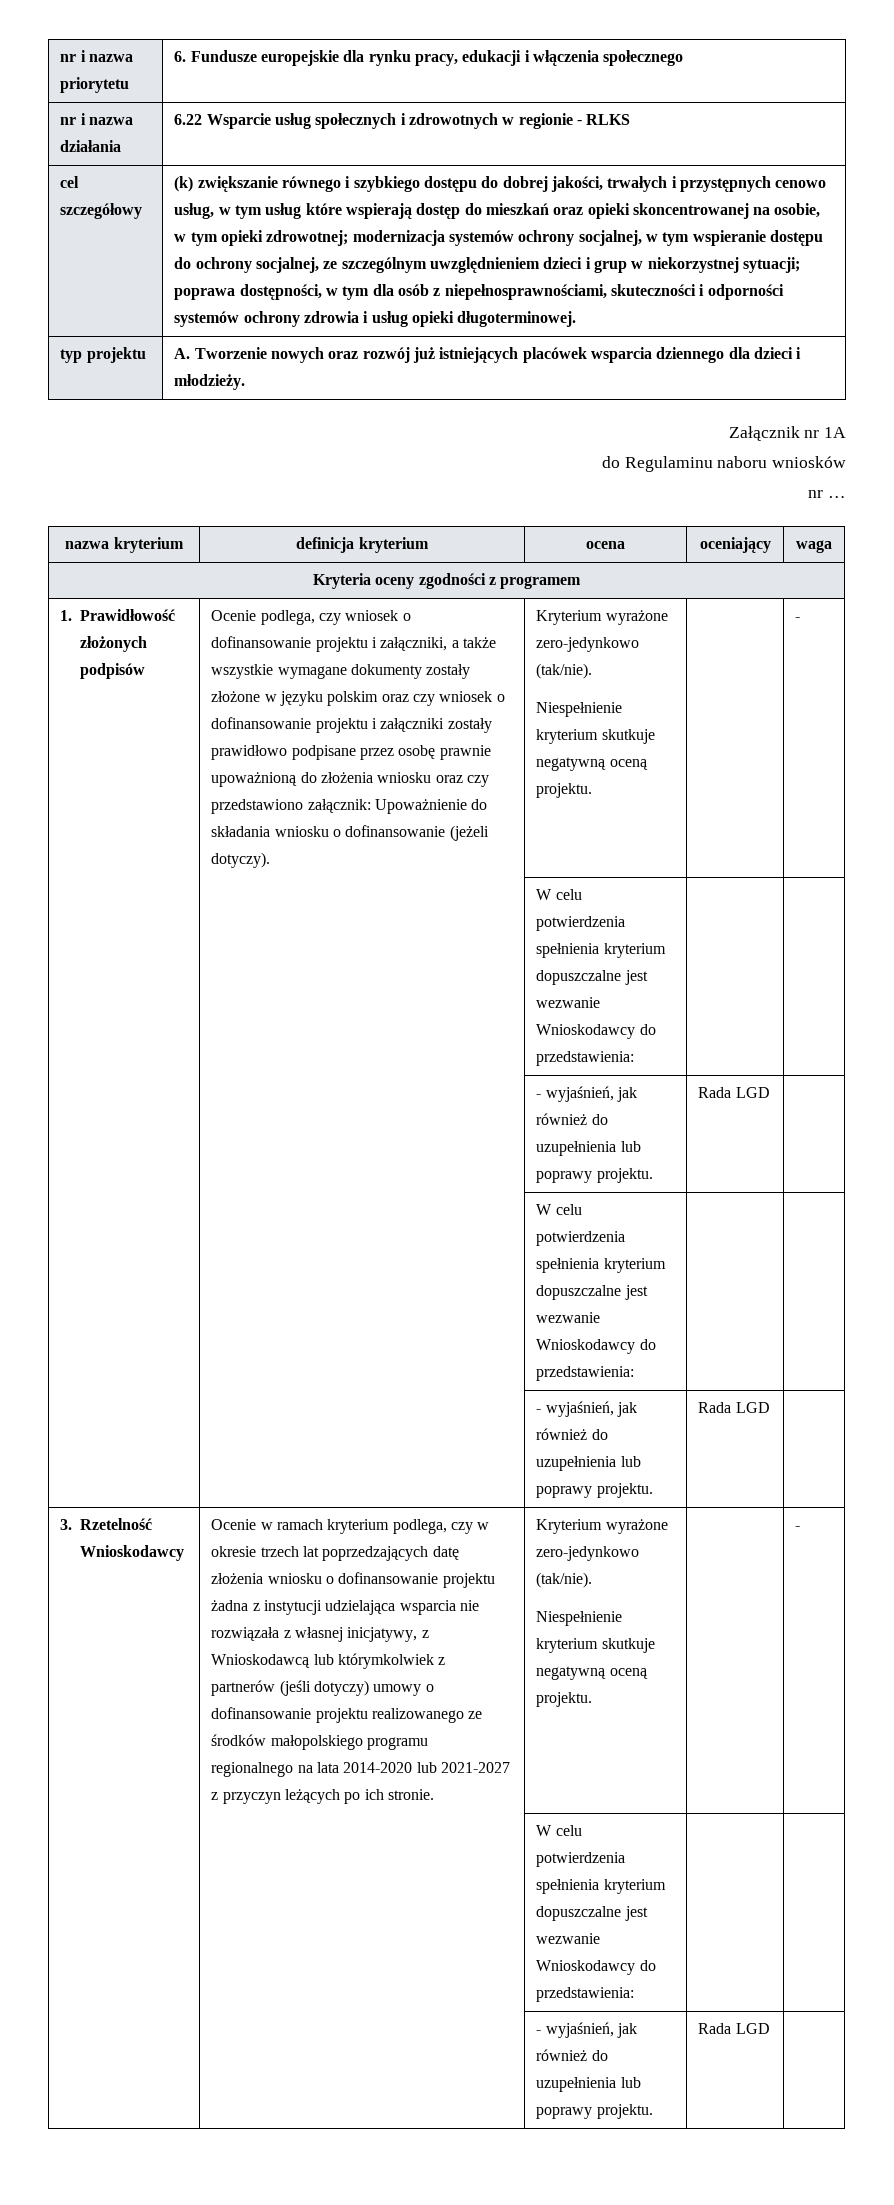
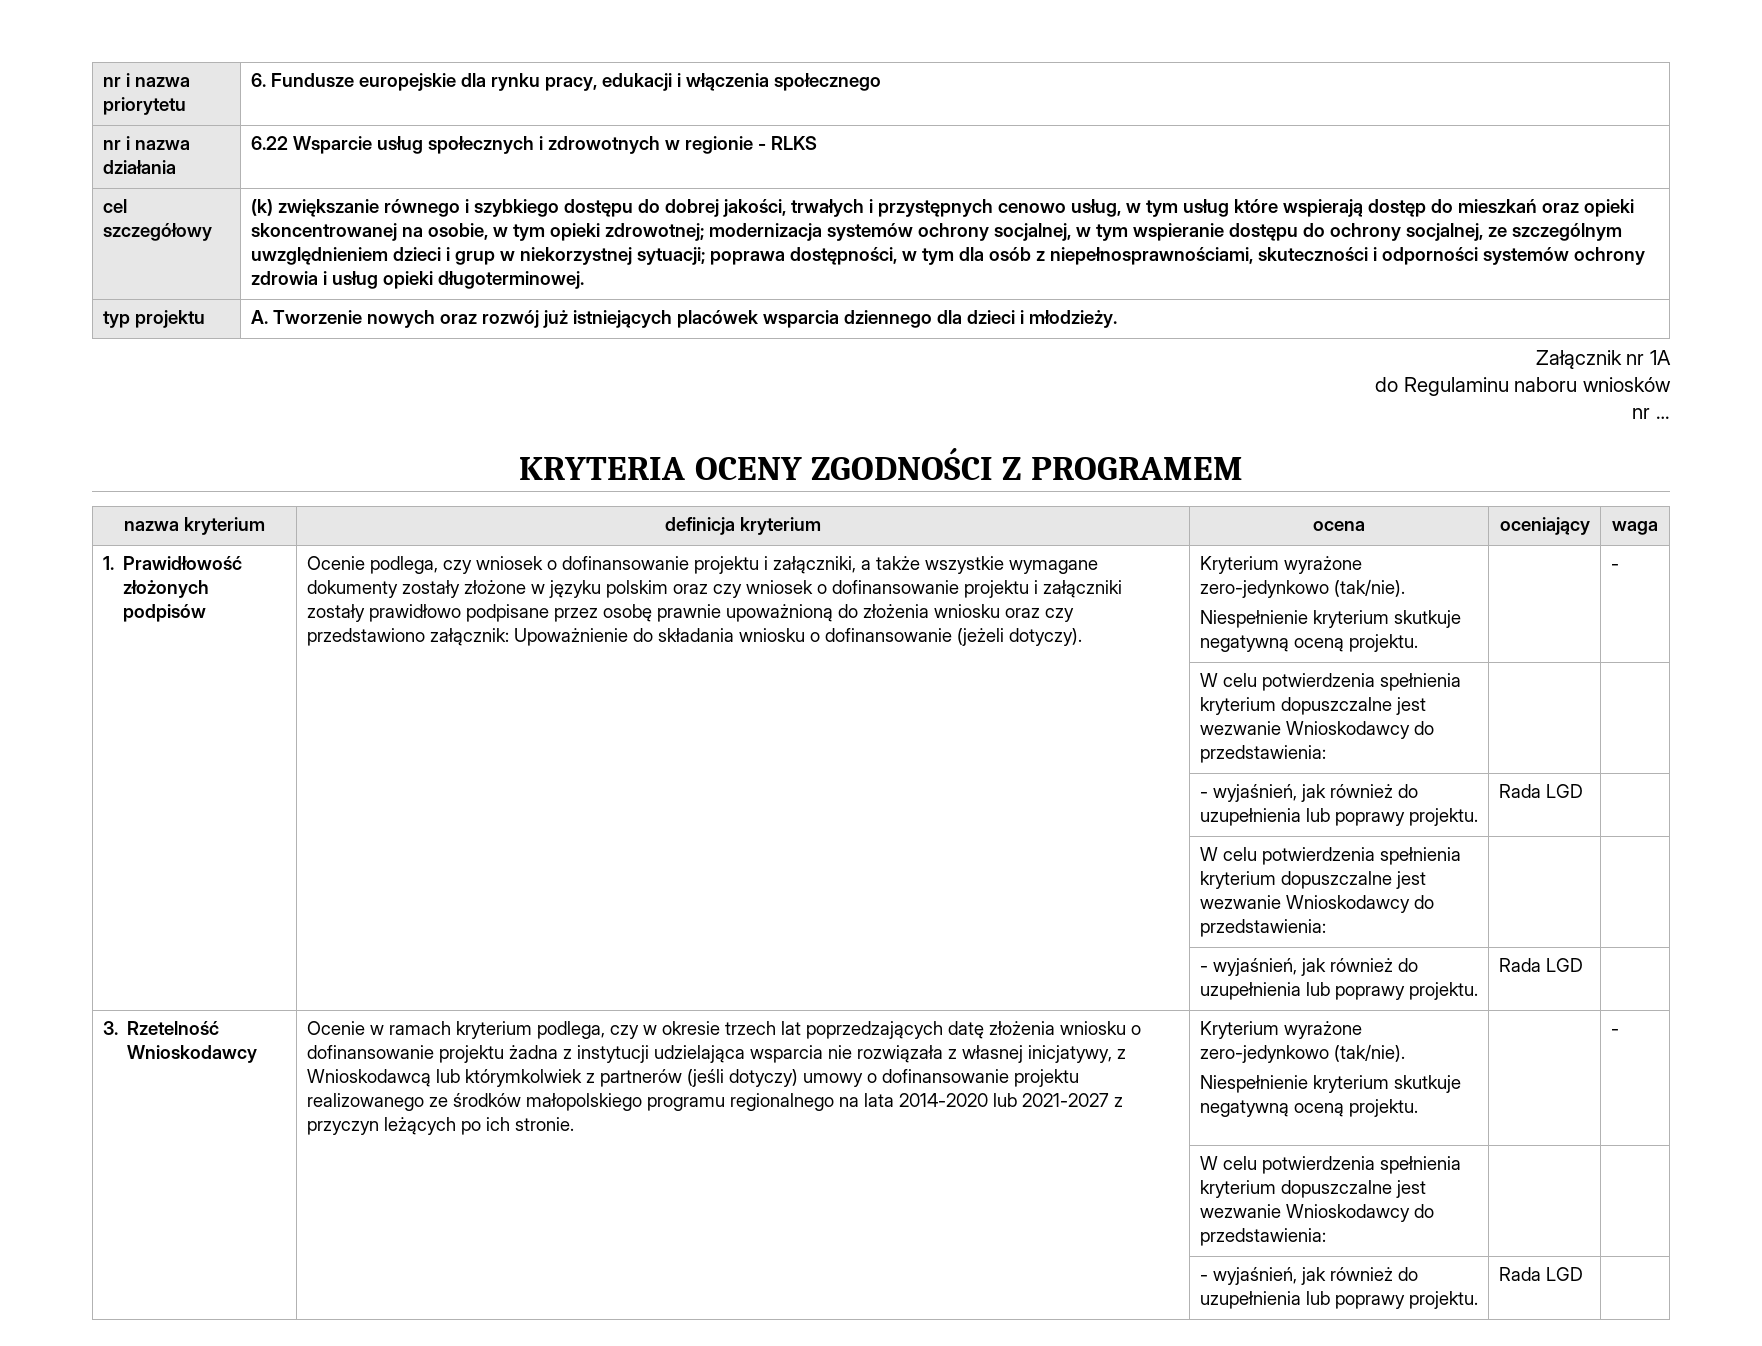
(846, 497) none -> [519,448,1243,480] // KRYTERIA OCENY ZGODNOŚCI Z PROGRAMEM
[312,573,582,589] // Kryteria oceny zgodności z programem -> (1658, 528) none

